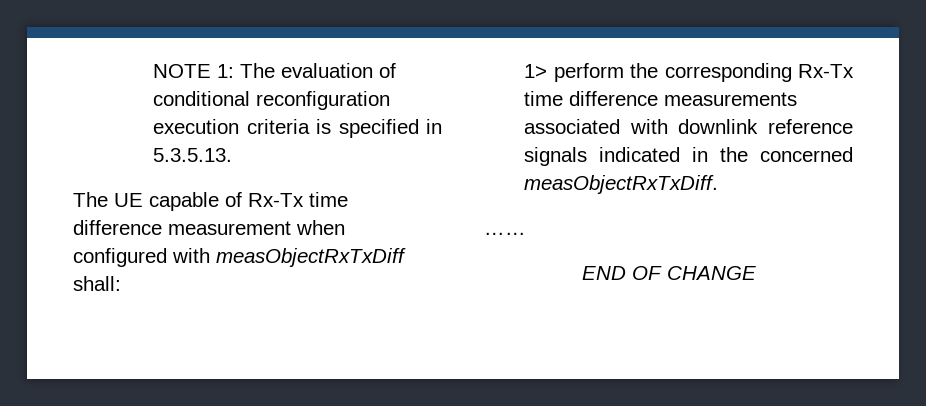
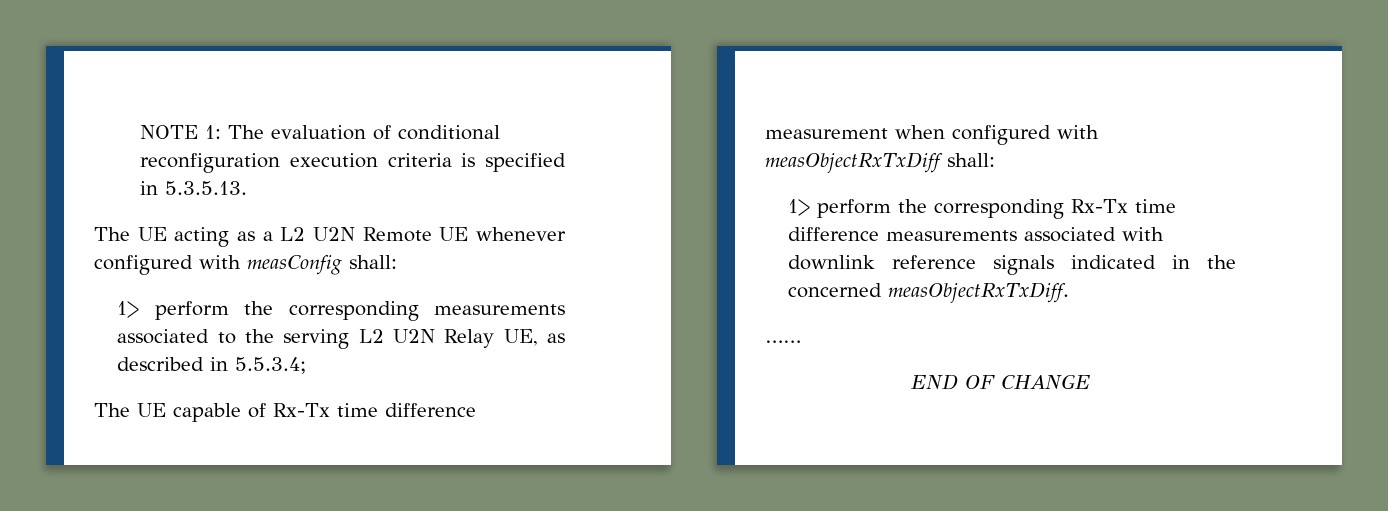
(233, 155) none -> [94,227,566,247] [94,255,397,275] [117,301,565,321] [117,329,565,349] [117,357,307,374] // The UE acting as a L2 U2N Remote UE whenever configured with measConfig shall: // 1> perform the corresponding measurements associated to the serving L2 U2N Relay UE, as described in 5.5.3.4;

